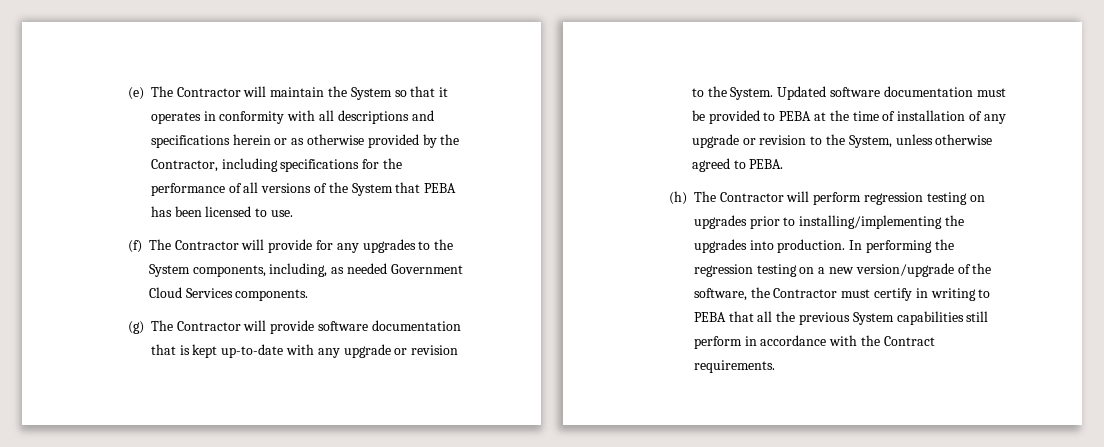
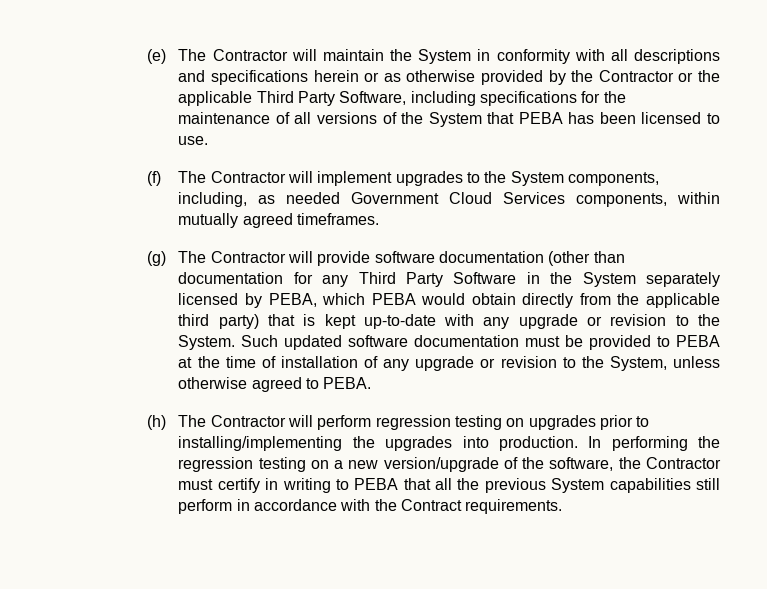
[394,86,449,97] [150,112,201,124] so that it operates -> (472, 56) none
[150,159,218,172] Contractor, -> [598,70,720,82] [178,91,407,106] Contractor or the applicable Third Party Software,
[150,183,225,196] performance -> [178,112,271,124] maintenance
[268,239,359,253] provide for any -> [317,171,393,186] implement
[235,289,309,301] components. -> [576,192,720,207] [178,213,380,228] components, within mutually agreed timeframes.
(461, 325) none -> [548,251,625,266] [178,272,720,287] [178,293,720,308] [178,314,259,329] (other than documentation for any Third Party Software in the System separately licensed by PEBA, which PEBA would obtain directly from the applicable third party)
[777,86,827,100] Updated -> [241,335,343,350] Such updated

